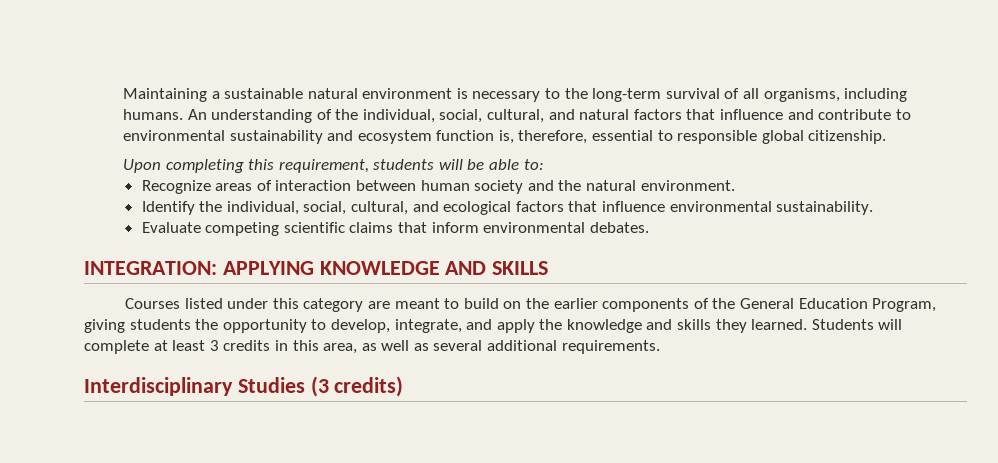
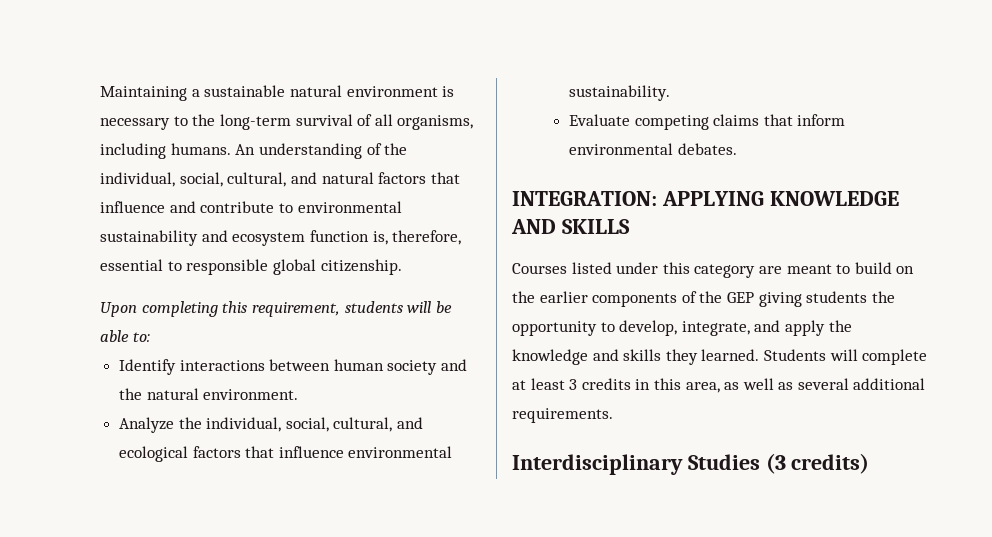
[141,180,352,194] Recognize areas of interaction -> [118,359,265,375] Identify interactions
[141,201,195,215] Identify -> [118,417,174,433] Analyze
[283,222,345,233] scientific -> (709, 122) none
[739,298,937,312] General Education Program, -> [726,292,754,303] GEP

